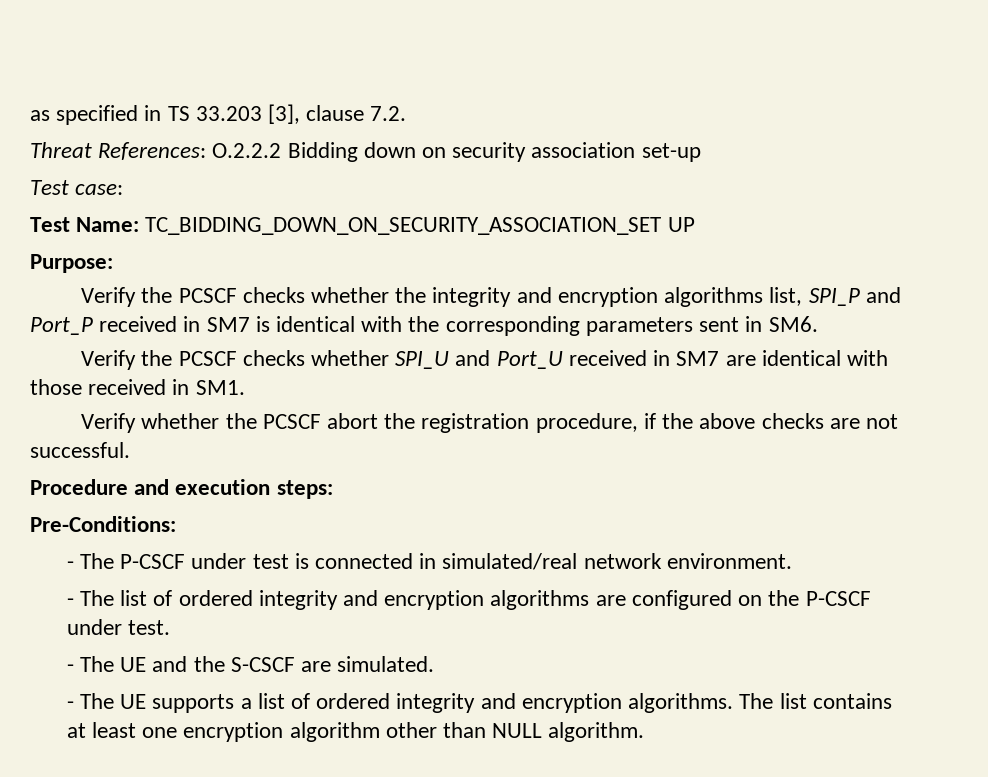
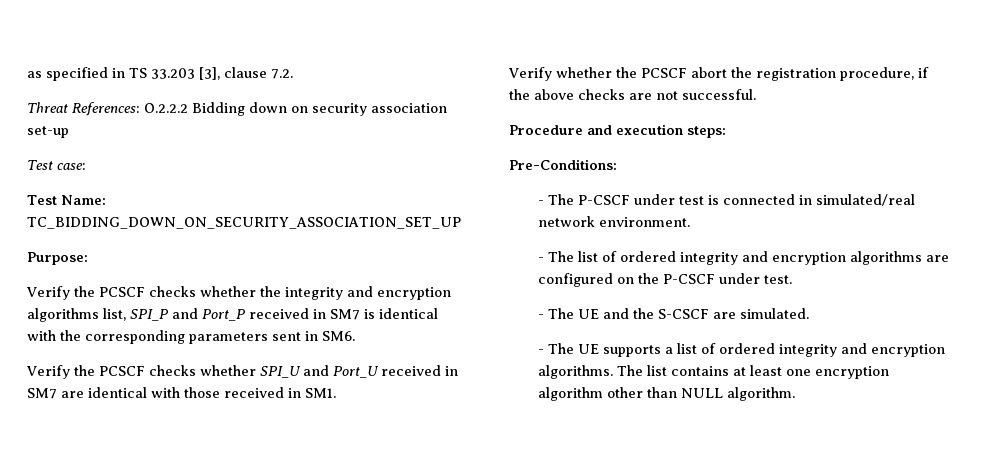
[145,217,695,235] TC_BIDDING_DOWN_ON_SECURITY_ASSOCIATION_SET UP -> [27,217,461,229] TC_BIDDING_DOWN_ON_SECURITY_ASSOCIATION_SET_UP

